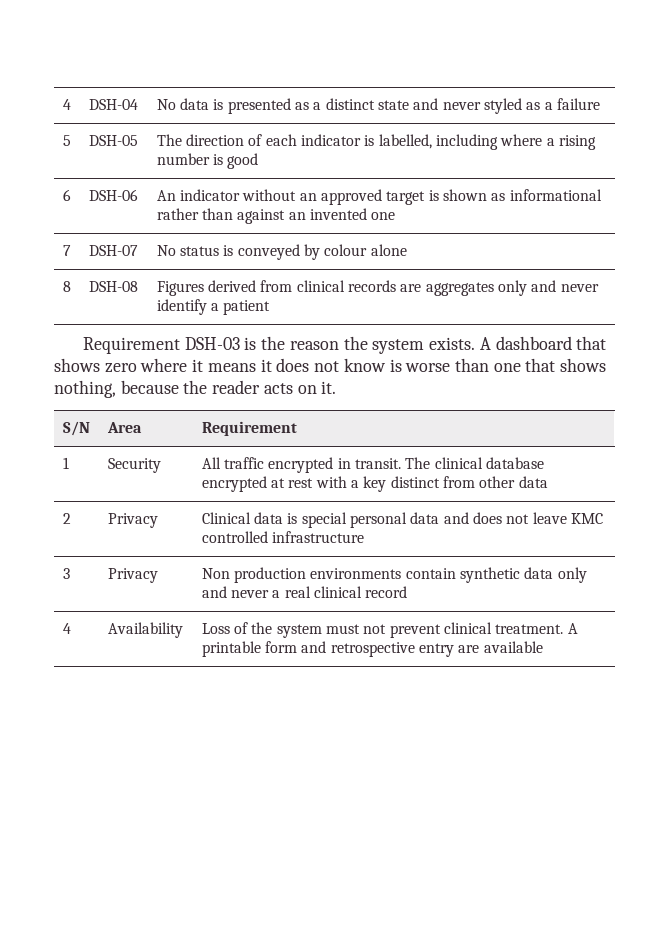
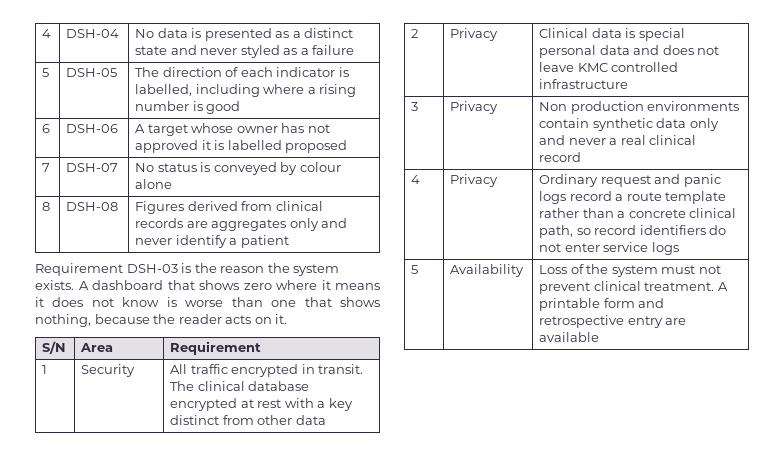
[156,189,602,205] [156,208,396,224] An indicator without an approved target is shown as informational rather than against an invented one -> [135,123,330,136] [135,140,348,153] A target whose owner has not approved it is labelled proposed
(71, 628) none -> [450,174,499,187] [539,174,721,187] [539,191,727,204] [539,208,737,218] [539,225,727,238] [539,242,679,255] [411,265,419,274] | Privacy | Ordinary request and panic logs record a route template rather than a concrete clinical path, so record identifiers do not enter service logs // 5

